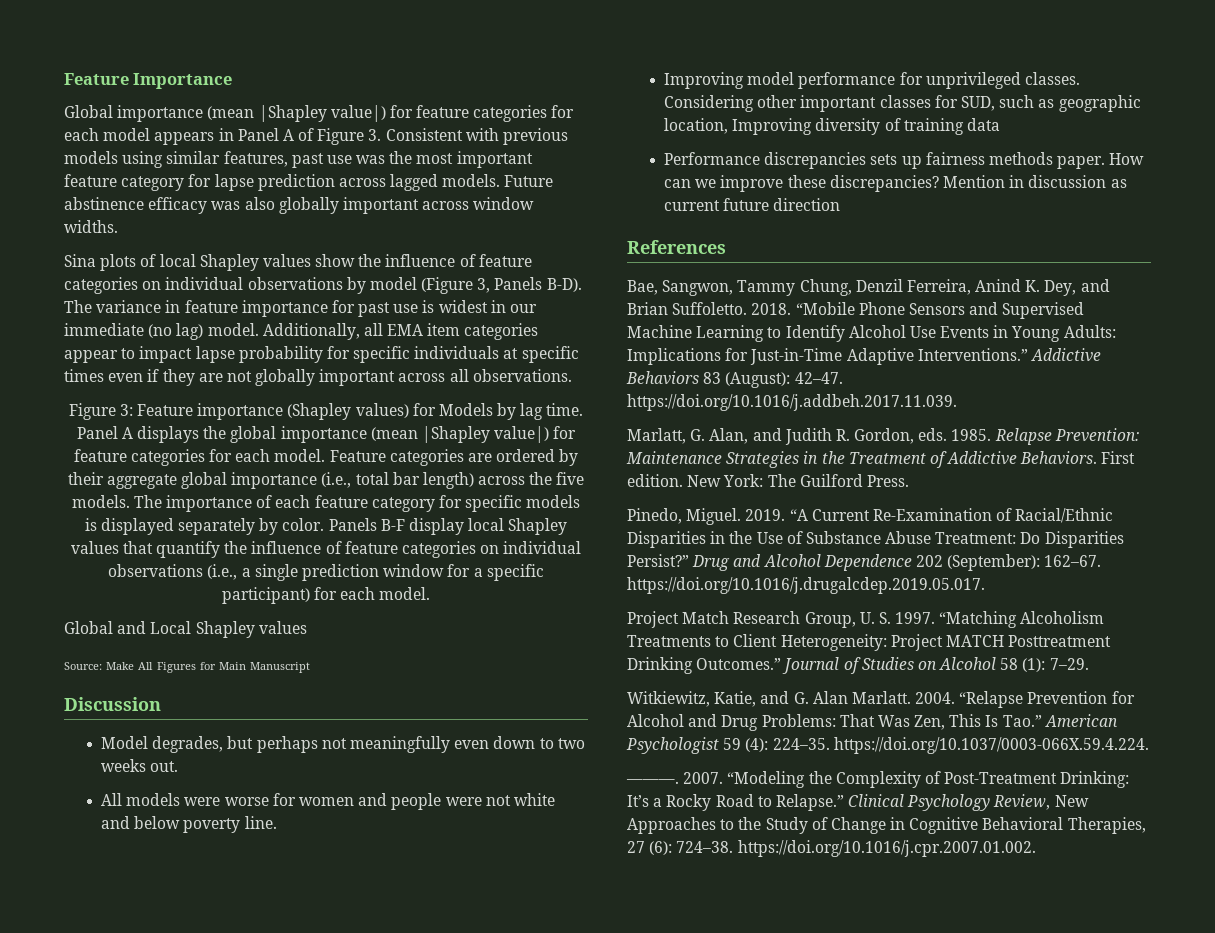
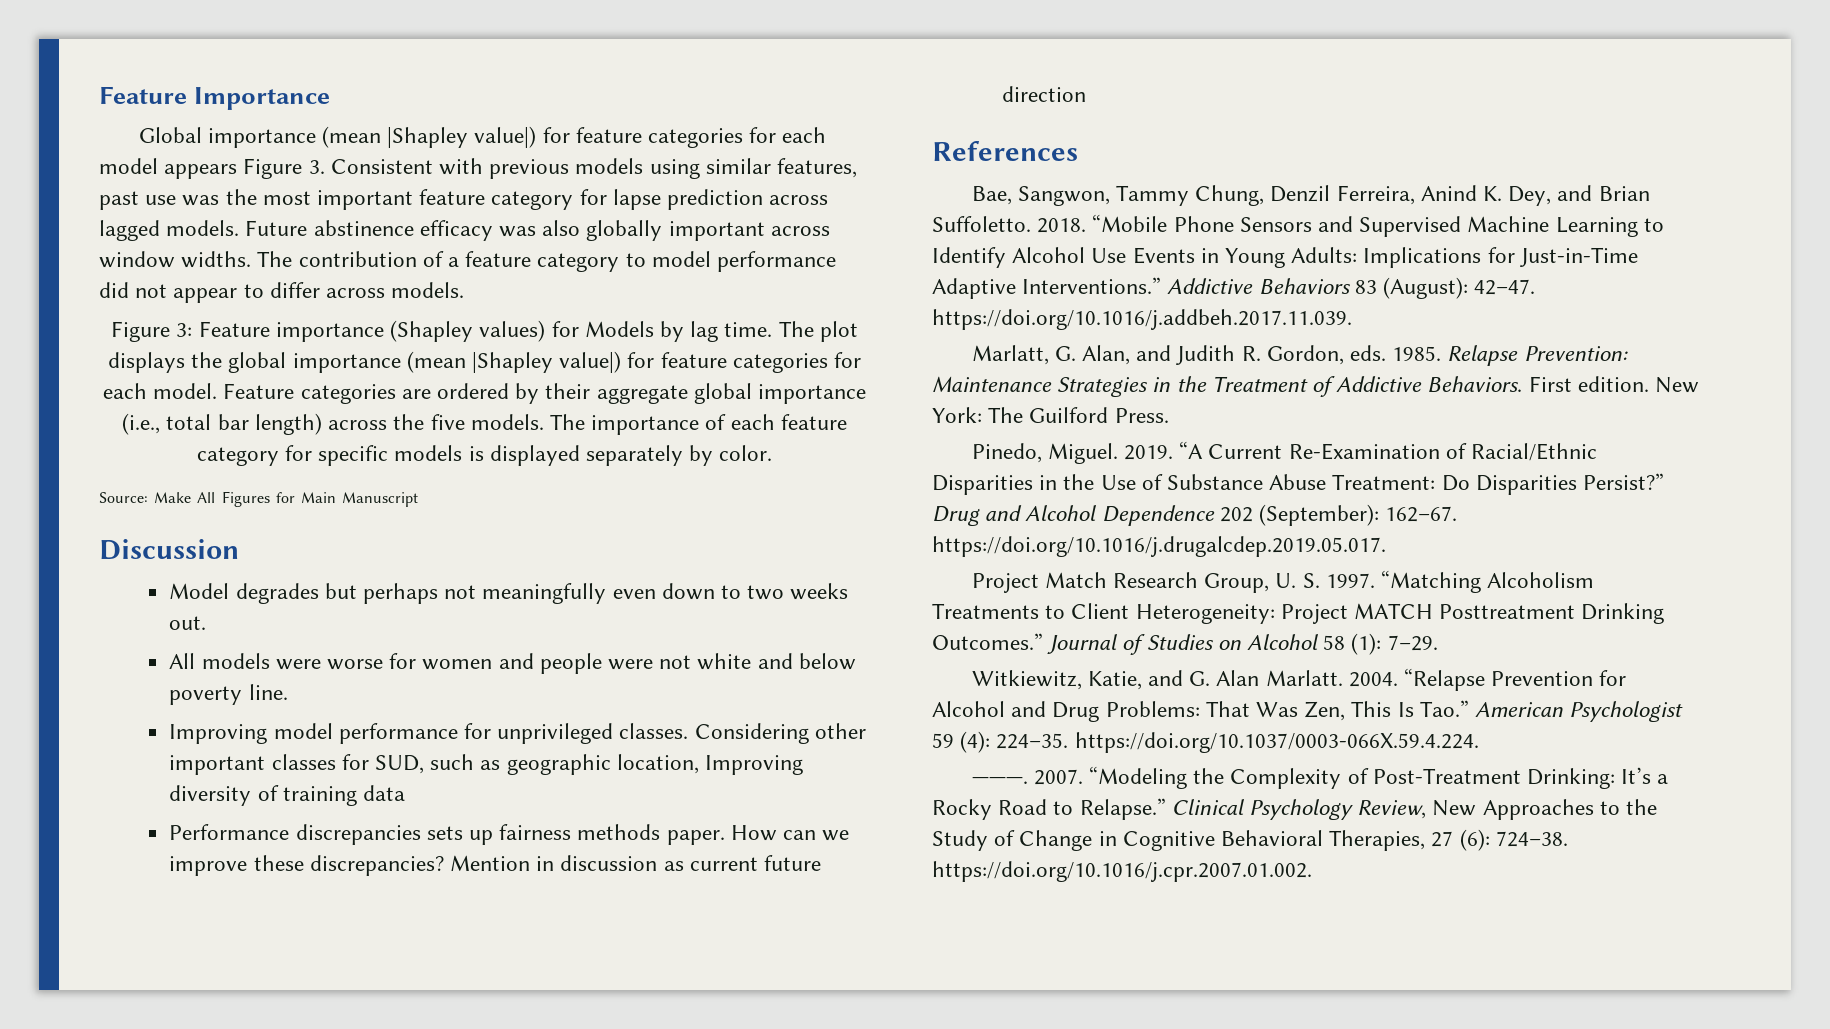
[218,128,315,141] in Panel A of -> (238, 171) none
[64,254,532,271] [64,277,582,294] [64,300,538,317] [64,323,539,340] [64,346,579,363] [64,369,572,386] // Sina plots of local Shapley values show the influence of feature categories on individual observations by model (Figure 3, Panels B-D). The variance in feature importance for past use is widest in our immediate (no lag) model. Additionally, all EMA item categories appear to impact lapse probability for specific individuals at specific times even if they are not globally important across all observations. -> [257,251,837,272] [99,282,465,303] The contribution of a feature category to model performance did not appear to differ across models.
[76,426,133,439] Panel A -> [778,321,858,342] The plot
[328,518,568,535] [70,541,582,558] [108,564,544,581] [221,587,431,604] [64,621,307,638] Panels B-F display local Shapley values that quantify the influence of feature categories on individual observations (i.e., a single prediction window for a specific participant) for each model. // Global and Local Shapley values -> (773, 453) none
[152,736,224,753] degrades, -> [235,583,319,604] degrades

